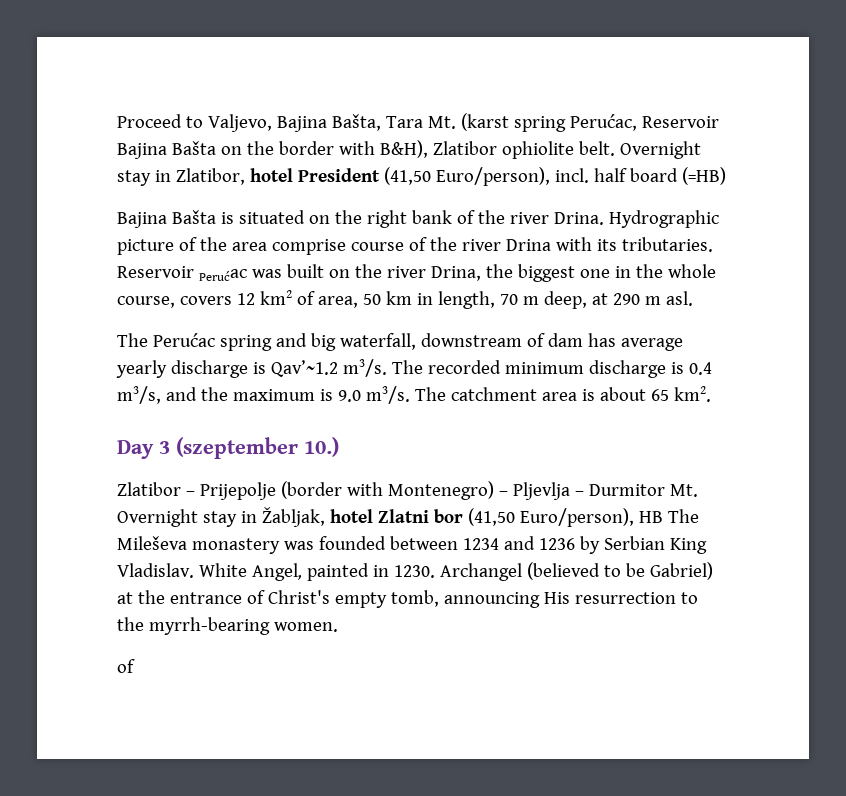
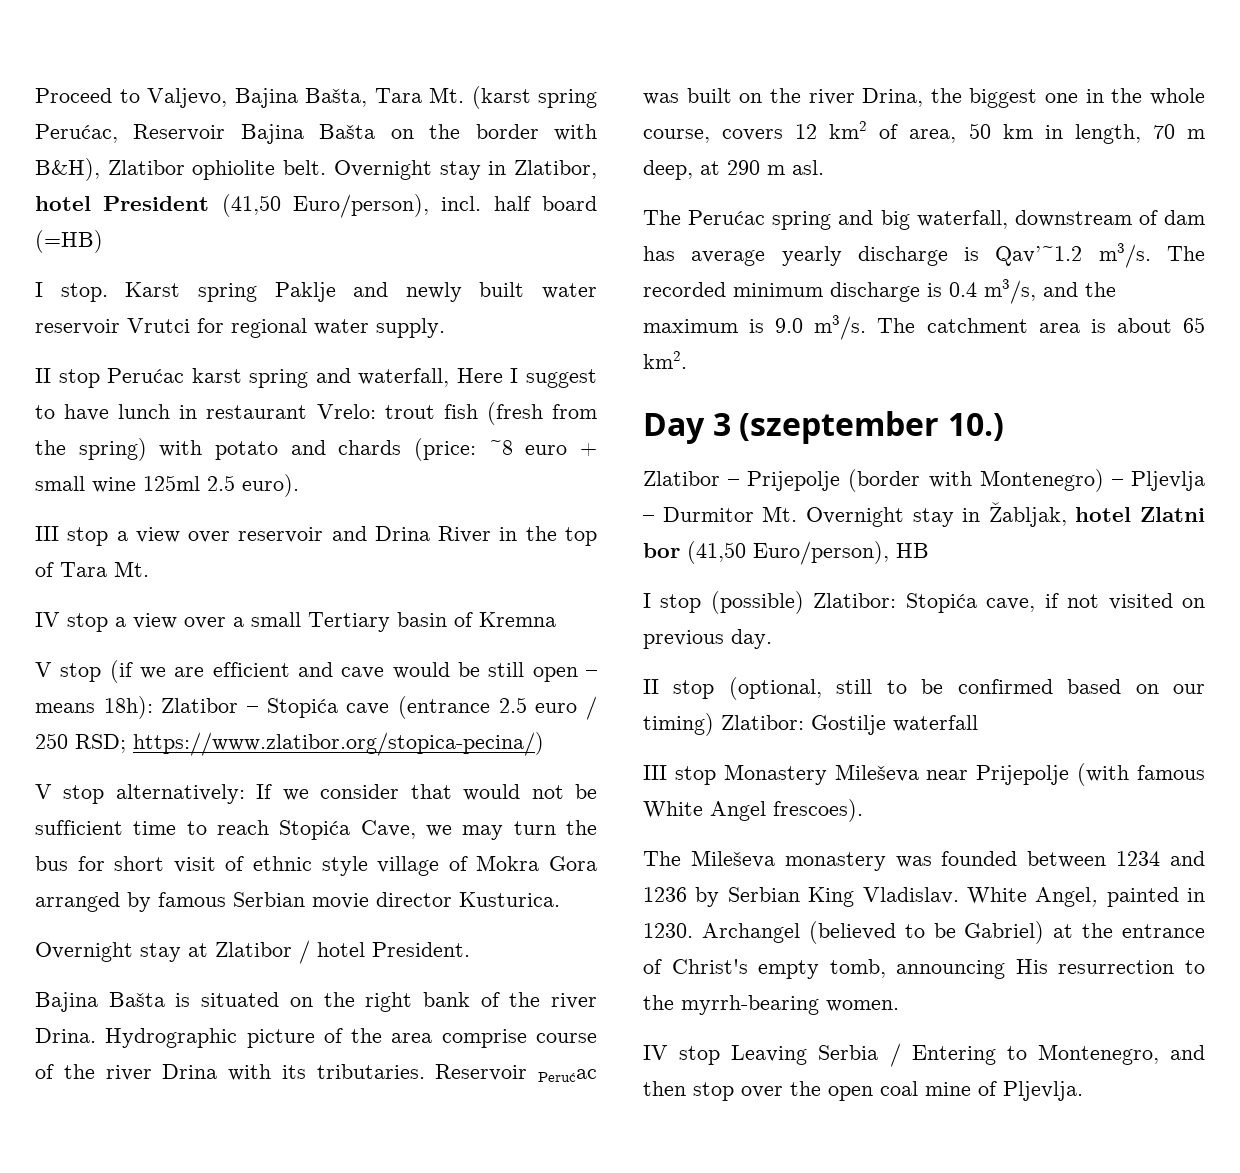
(726, 176) none -> [35,282,597,302] [35,318,445,338] [35,368,597,388] [35,402,597,425] [35,438,597,461] [35,474,299,497] [35,526,597,546] [35,561,149,577] [35,612,556,632] [35,660,597,683] [35,696,597,720] [35,732,544,756] [35,784,598,804] [35,820,597,840] [35,855,598,876] [35,892,560,912] [35,940,470,964] // I stop. Karst spring Paklje and newly built water reservoir Vrutci for regional water supply. // II stop Perućac karst spring and waterfall, Here I suggest to have lunch in restaurant Vrelo: trout fish (fresh from the spring) with potato and chards (price: ~8 euro + small wine 125ml 2.5 euro). // III stop a view over reservoir and Drina River in the top of Tara Mt. // IV stop a view over a small Tertiary basin of Kremna // V stop (if we are efficient and cave would be still open – means 18h): Zlatibor – Stopića cave (entrance 2.5 euro / 250 RSD; https://www.zlatibor.org/stopica-pecina/) // V stop alternatively: If we consider that would not be sufficient time to reach Stopića Cave, we may turn the bus for short visit of ethnic style village of Mokra Gora arranged by famous Serbian movie director Kusturica. // Overnight stay at Zlatibor / hotel President.
(663, 517) none -> [643,591,1205,614] [643,629,772,649] [643,677,1205,700] [643,713,978,736] [643,763,1205,786] [643,799,863,822] // I stop (possible) Zlatibor: Stopića cave, if not visited on previous day. // II stop (optional, still to be confirmed based on our timing) Zlatibor: Gostilje waterfall // III stop Monastery Mileševa near Prijepolje (with famous White Angel frescoes). //
[117,659,135,673] of -> [643,1043,1205,1067] [643,1081,1083,1101] IV stop Leaving Serbia / Entering to Montenegro, and then stop over the open coal mine of Pljevlja.

